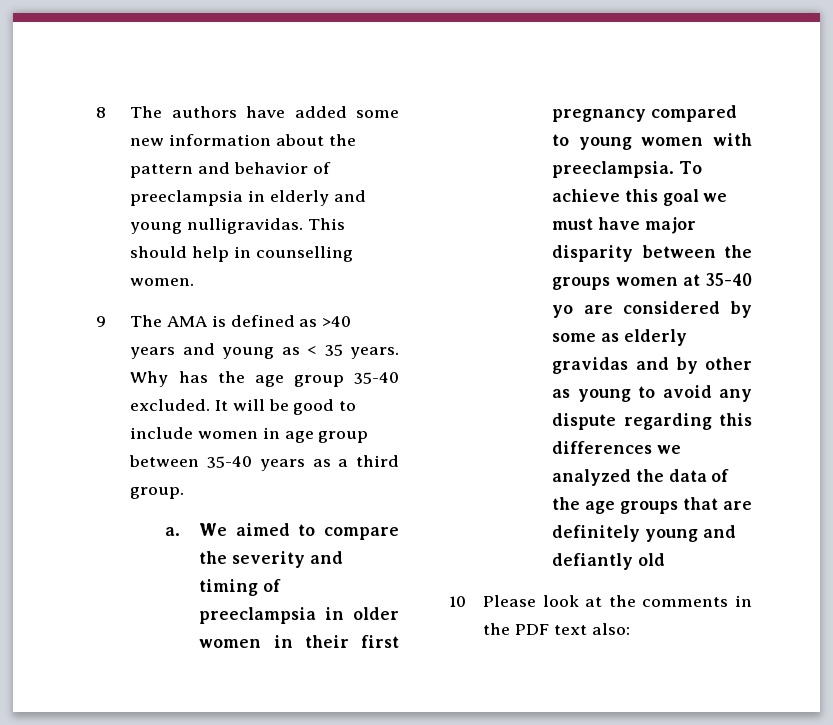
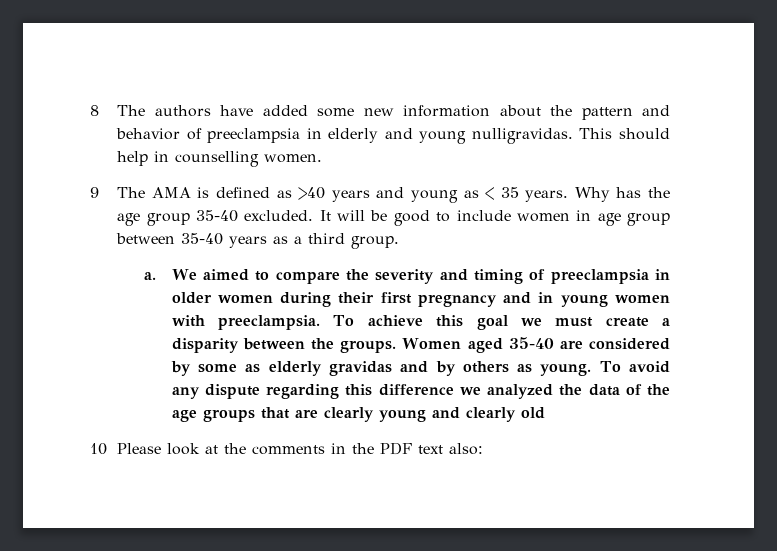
[273,635,293,648] in -> [280,292,332,307] during
[651,105,738,122] [552,134,570,146] compared to -> [503,292,554,304] and in
[598,217,696,234] have major -> [605,317,670,327] create a
[552,273,752,290] [552,305,574,318] groups women at 35-40 yo -> [340,337,554,353] groups. Women aged 35-40
[705,357,752,370] [552,386,656,402] other as young to -> [462,361,621,376] others as young. To
[552,441,653,454] differences -> [378,384,454,396] difference
[552,525,641,542] definitely -> [323,407,374,422] clearly
[552,553,634,570] defiantly -> [465,407,516,422] clearly

